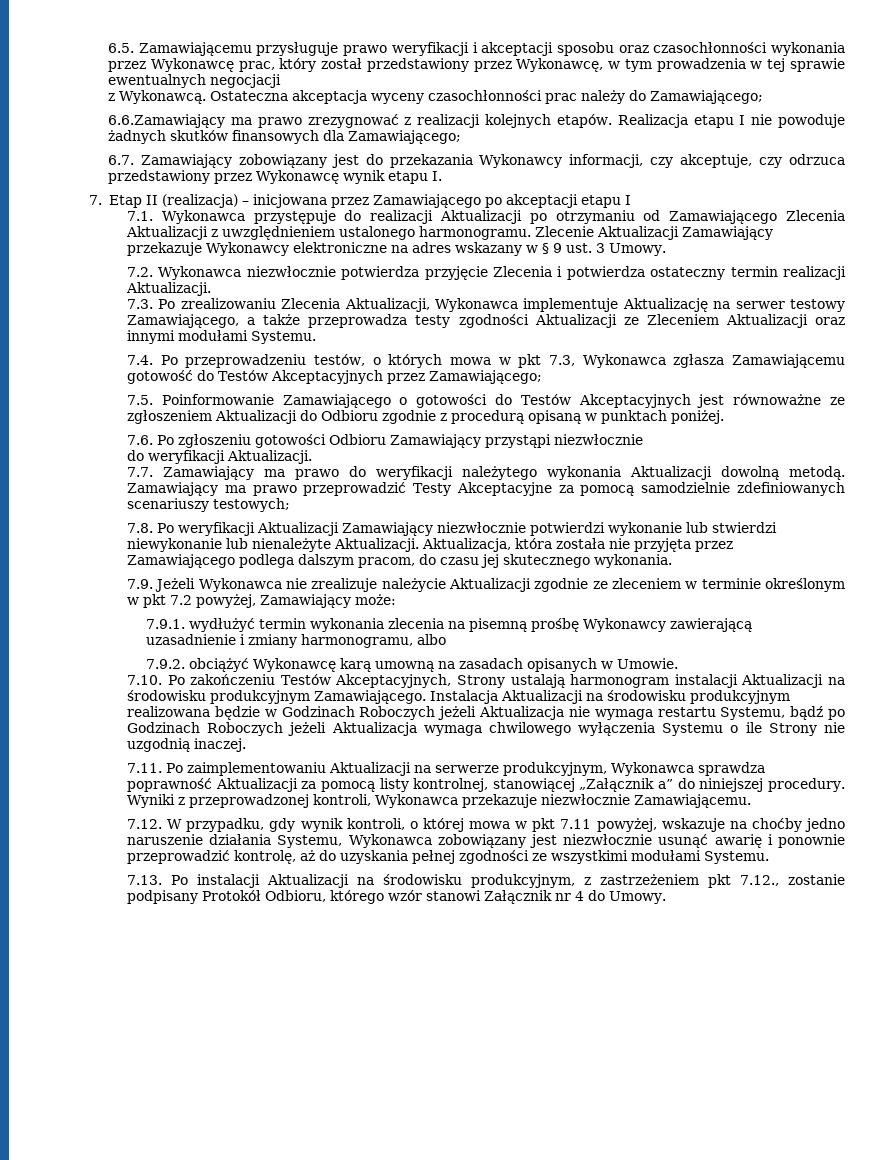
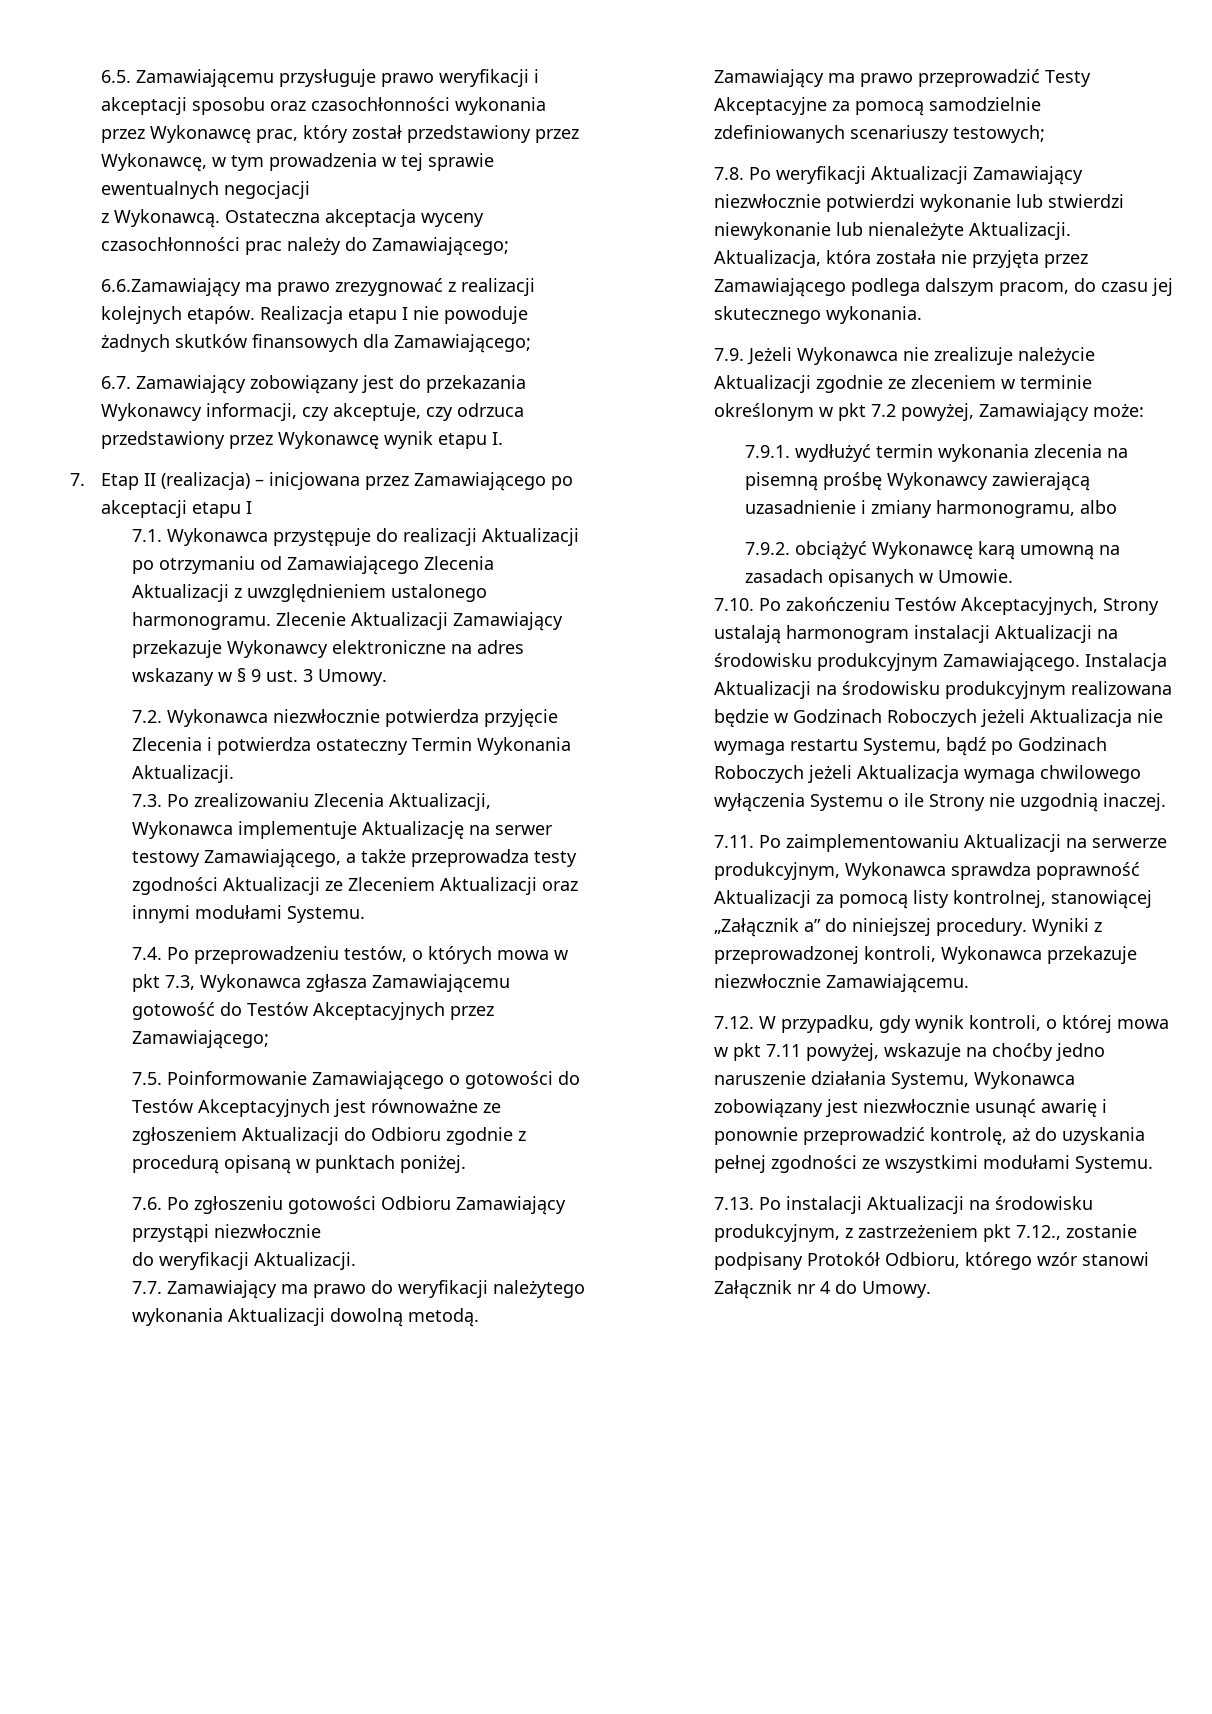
[730,266,847,280] termin realizacji -> [411,737,571,755] Termin Wykonania

